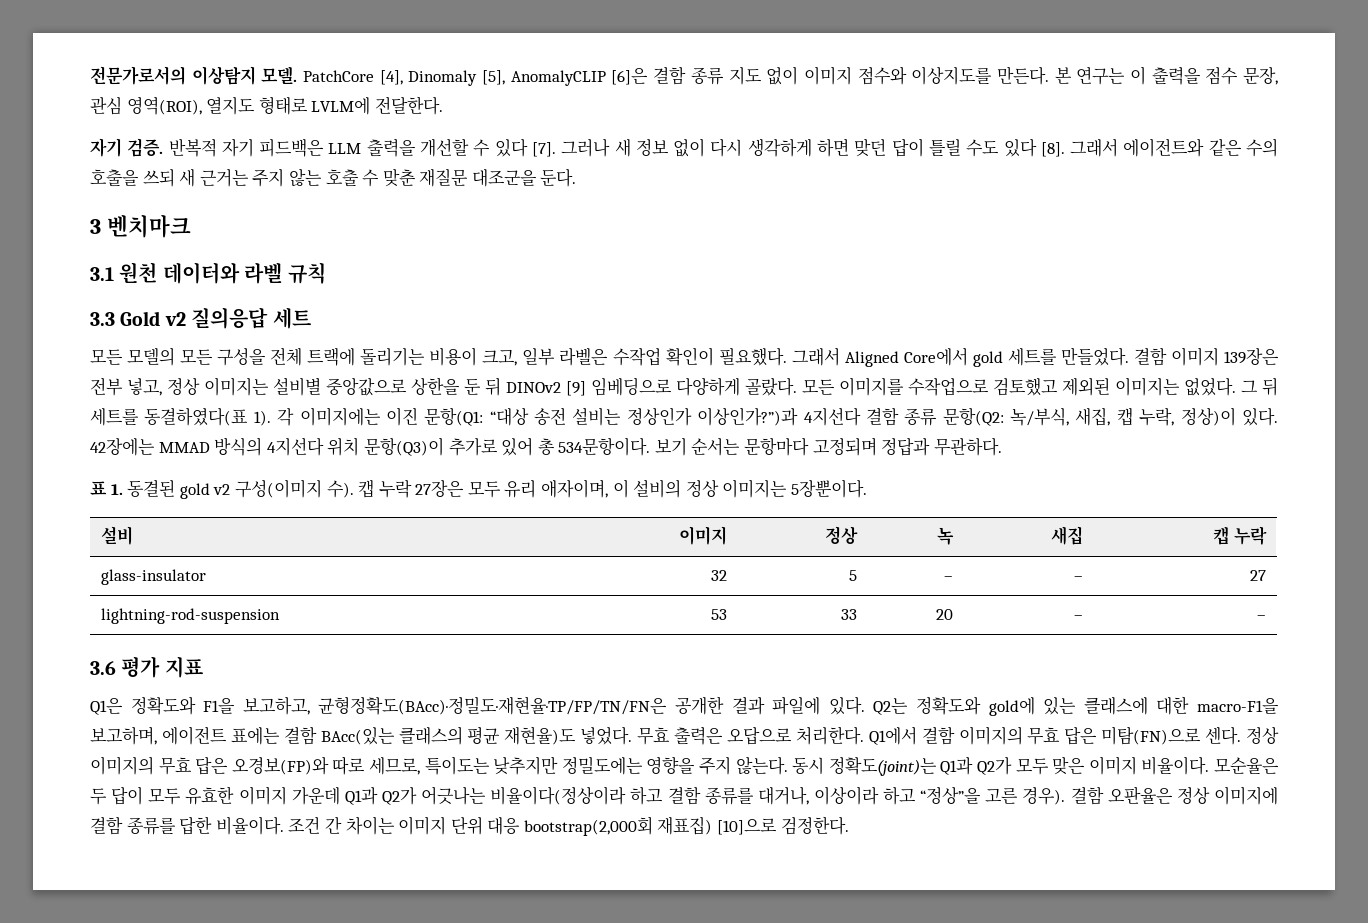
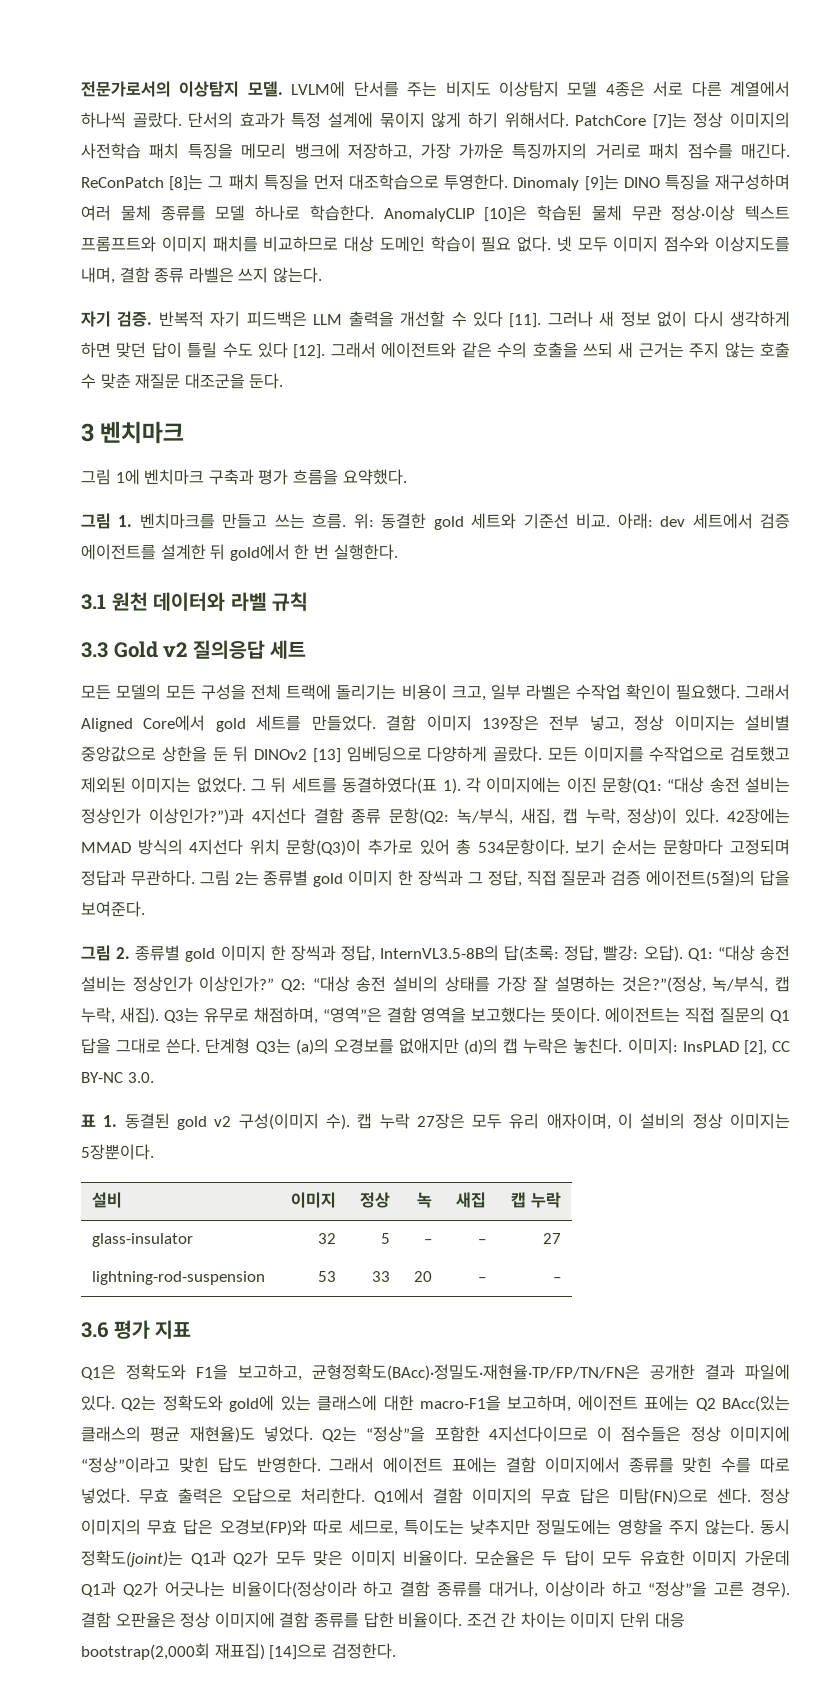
[303,66,1278,86] [90,96,443,115] PatchCore [4], Dinomaly [5], AnomalyCLIP [6]은 결함 종류 지도 없이 이미지 점수와 이상지도를 만든다. 본 연구는 이 출력을 점수 문장, 관심 영역(ROI), 열지도 형태로 LVLM에 전달한다. -> [291,81,790,97] [81,112,790,129] [81,143,790,160] [81,174,790,191] [81,205,790,222] [81,236,790,252] [81,267,322,284] LVLM에 단서를 주는 비지도 이상탐지 모델 4종은 서로 다른 계열에서 하나씩 골랐다. 단서의 효과가 특정 설계에 묶이지 않게 하기 위해서다. PatchCore [7]는 정상 이미지의 사전학습 패치 특징을 메모리 뱅크에 저장하고, 가장 가까운 특징까지의 거리로 패치 점수를 매긴다. ReConPatch [8]는 그 패치 특징을 먼저 대조학습으로 투영한다. Dinomaly [9]는 DINO 특징을 재구성하며 여러 물체 종류를 모델 하나로 학습한다. AnomalyCLIP [10]은 학습된 물체 무관 정상·이상 텍스트 프롬프트와 이미지 패치를 비교하므로 대상 도메인 학습이 필요 없다. 넷 모두 이미지 점수와 이상지도를 내며, 결함 종류 라벨은 쓰지 않는다.
[531,142,556,157] [7]. -> [509,313,542,328] [11].
[1040,142,1065,157] [8]. -> [293,344,326,359] [12].
(191, 226) none -> [81,469,407,485] [81,513,790,530] [81,544,398,561] // 그림 1에 벤치마크 구축과 평가 흐름을 요약했다. // 그림 1. 벤치마크를 만들고 쓰는 흐름. 위: 동결한 gold 세트와 기준선 비교. 아래: dev 세트에서 검증 에이전트를 설계한 뒤 gold에서 한 번 실행한다.
[566,381,586,396] [9] -> [312,748,341,763] [13]
(1002, 447) none -> [199,870,791,887] [81,901,145,917] [81,945,790,962] [81,976,790,993] [81,1007,790,1024] [81,1038,790,1055] [81,1072,154,1083] 그림 2는 종류별 gold 이미지 한 장씩과 그 정답, 직접 질문과 검증 에이전트(5절)의 답을 보여준다. // 그림 2. 종류별 gold 이미지 한 장씩과 정답, InternVL3.5-8B의 답(초록: 정답, 빨강: 오답). Q1: “대상 송전 설비는 정상인가 이상인가?” Q2: “대상 송전 설비의 상태를 가장 잘 설명하는 것은?”(정상, 녹/부식, 캡 누락, 새집). Q3는 유무로 채점하며, “영역”은 결함 영역을 보고했다는 뜻이다. 에이전트는 직접 질문의 Q1 답을 그대로 쓴다. 단계형 Q3는 (a)의 오경보를 없애지만 (d)의 캡 누락은 놓친다. 이미지: InsPLAD [2], CC BY-NC 3.0.
[283,726,317,745] 결함 -> [695,1398,716,1411] Q2
(633, 736) none -> [322,1426,790,1442] [81,1457,790,1473] [81,1488,130,1504] Q2는 “정상”을 포함한 4지선다이므로 이 점수들은 정상 이미지에 “정상”이라고 맞힌 답도 반영한다. 그래서 에이전트 표에는 결함 이미지에서 종류를 맞힌 수를 따로 넣었다.
[717,818,778,835] [10]으로 -> [269,1644,328,1660] [14]으로

